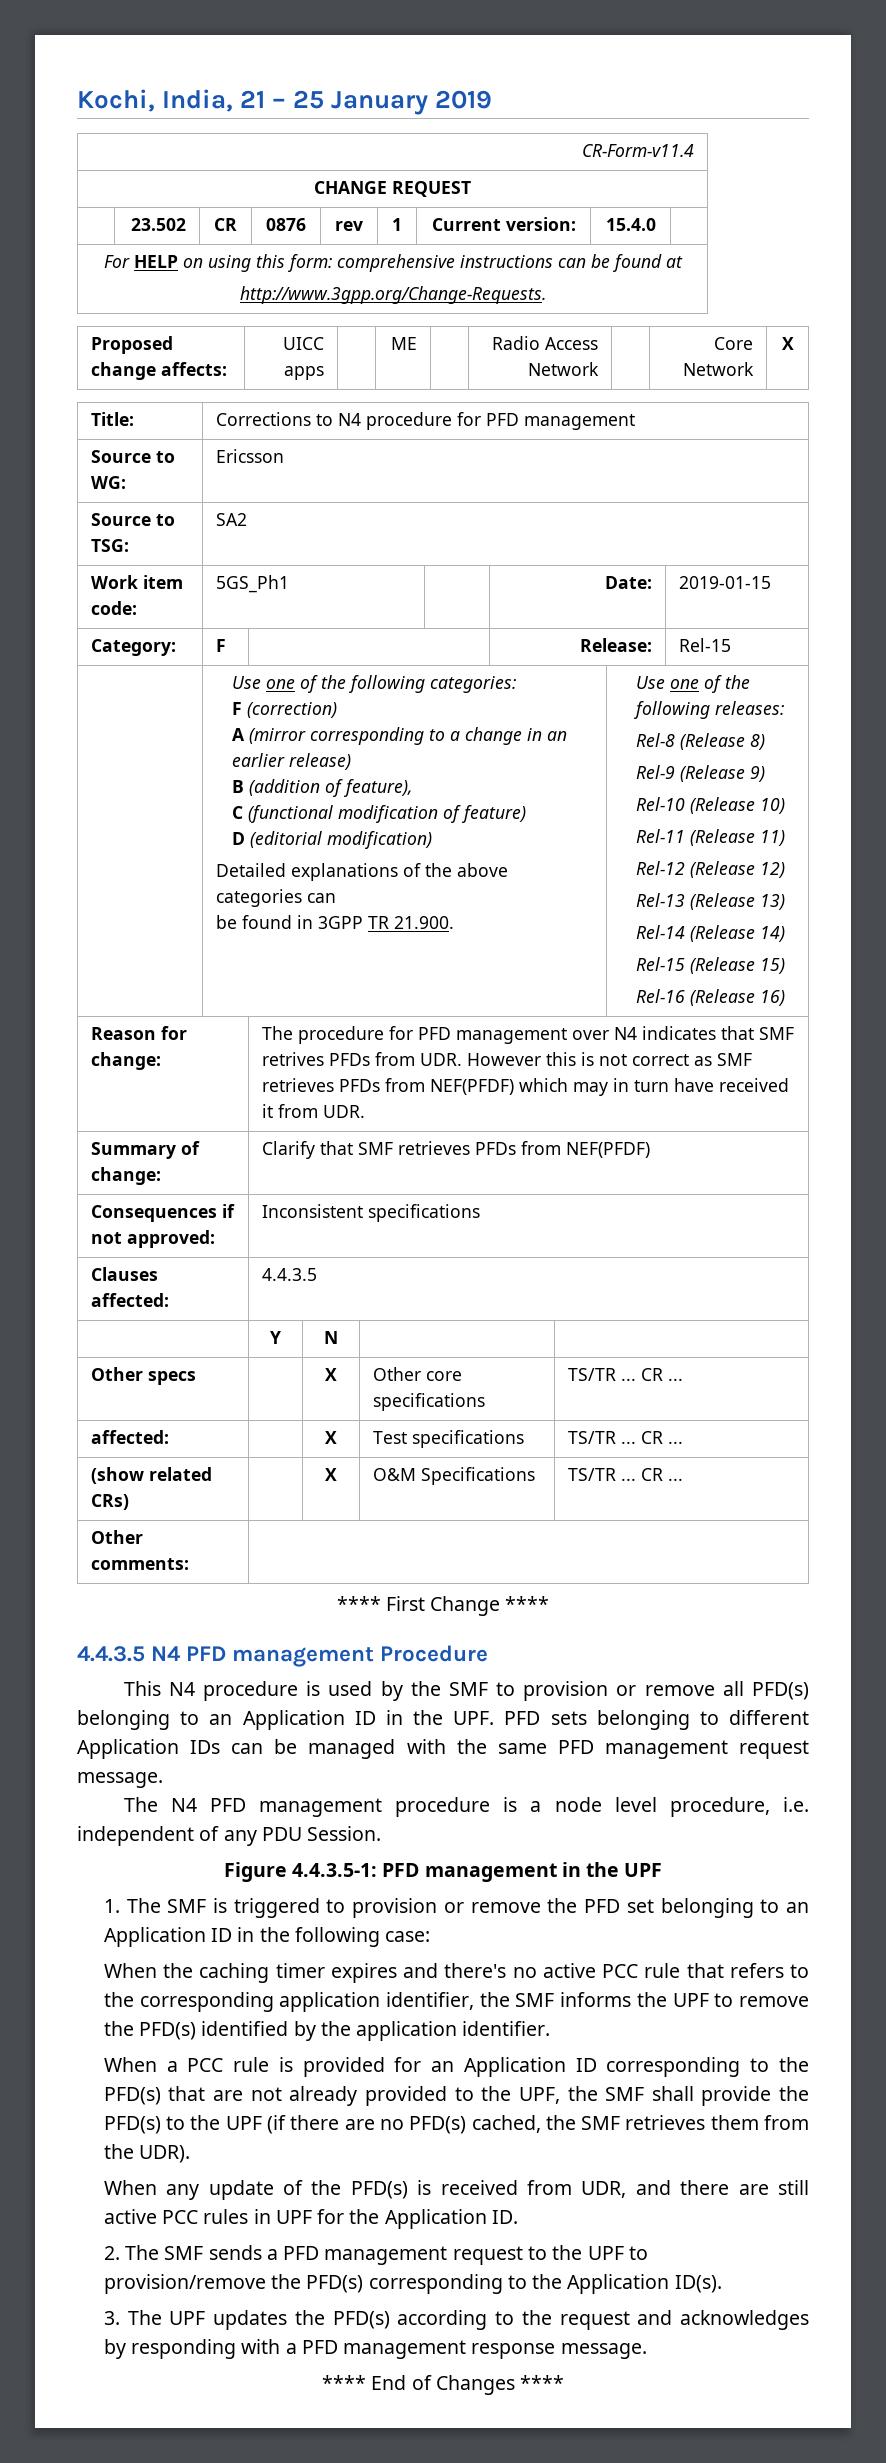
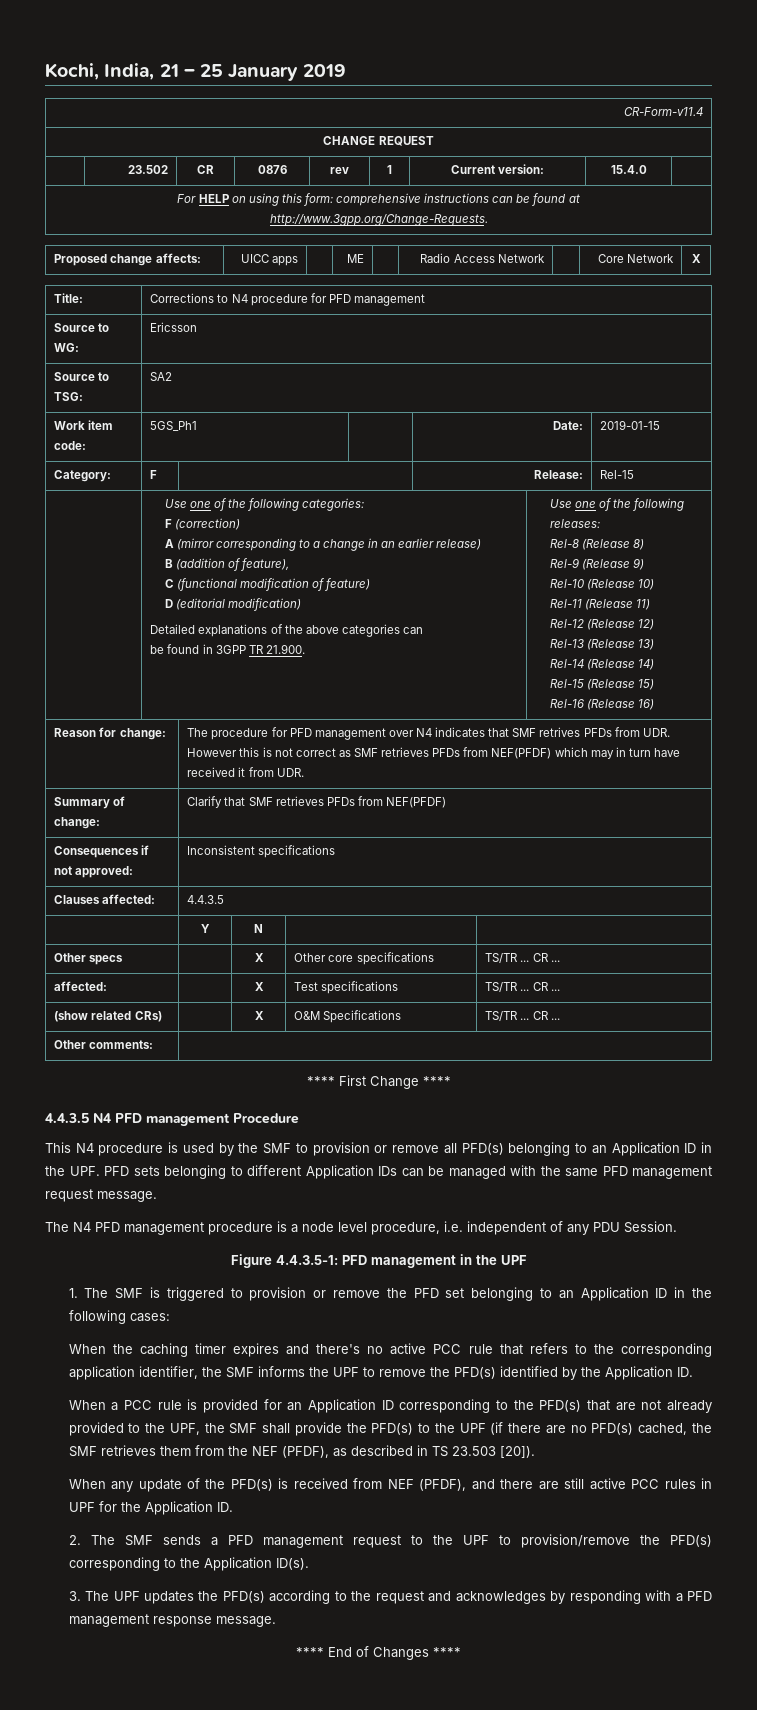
[385,1931,431,1942] case: -> [129,1313,170,1322] cases:
[356,2021,551,2041] application identifier. -> [604,1366,693,1380] Application ID.
[139,2145,191,2163] UDR). -> [251,1445,535,1458] NEF (PFDF), as described in TS 23.503 [20]).
[581,2181,627,2198] UDR, -> [387,1479,467,1491] NEF (PFDF),

